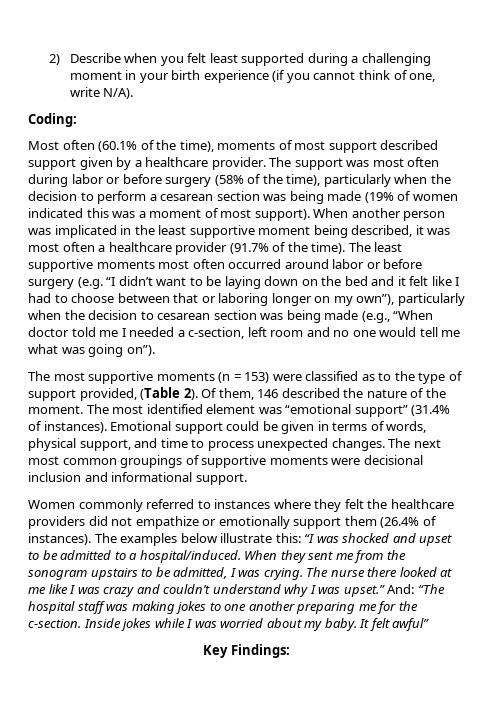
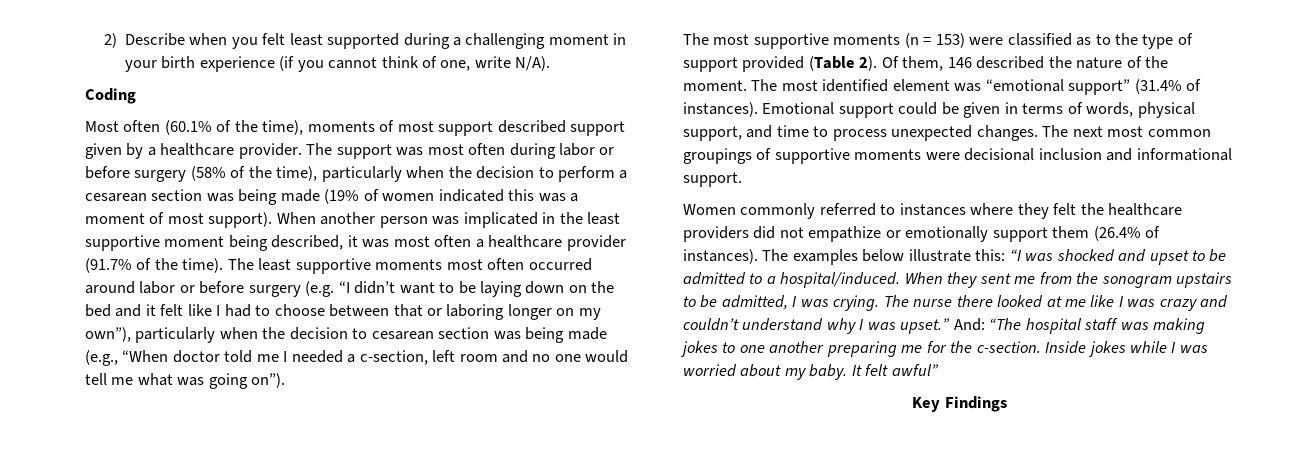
[28,113,77,127] Coding: -> [85,88,136,104] Coding
[79,388,137,401] provided, -> [742,56,805,72] provided
[230,644,290,658] Findings: -> [944,396,1007,412] Findings

